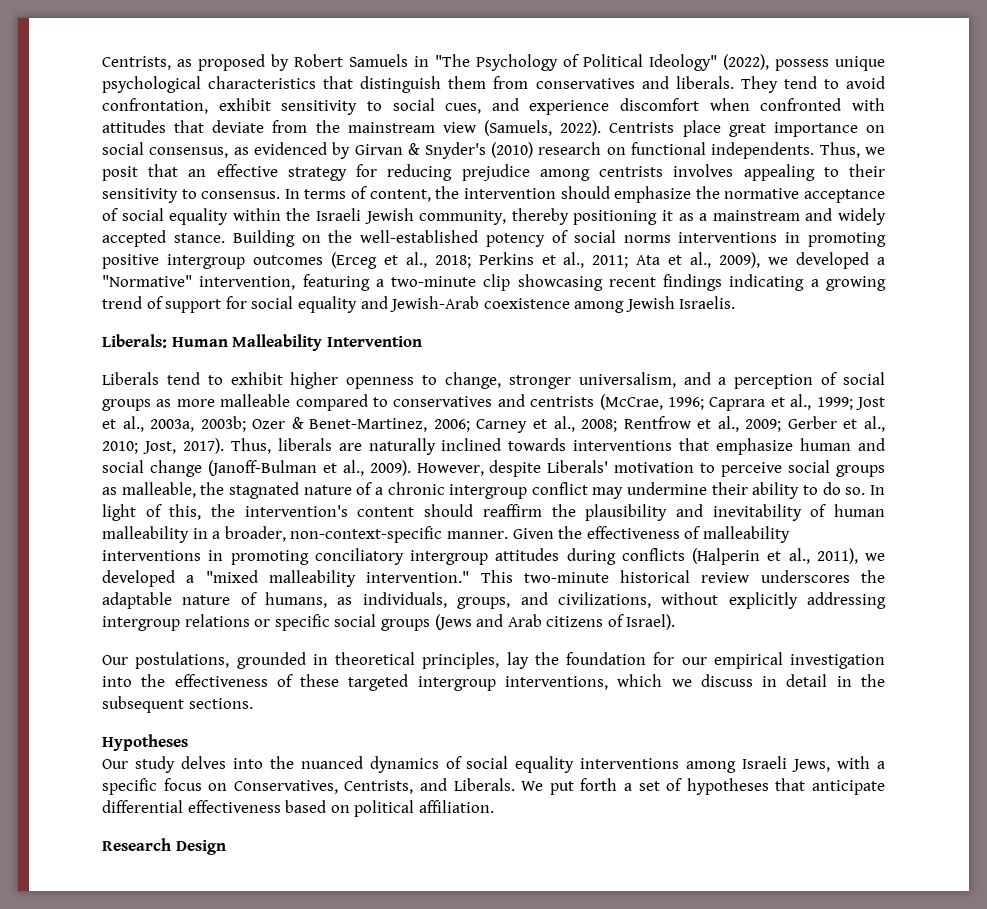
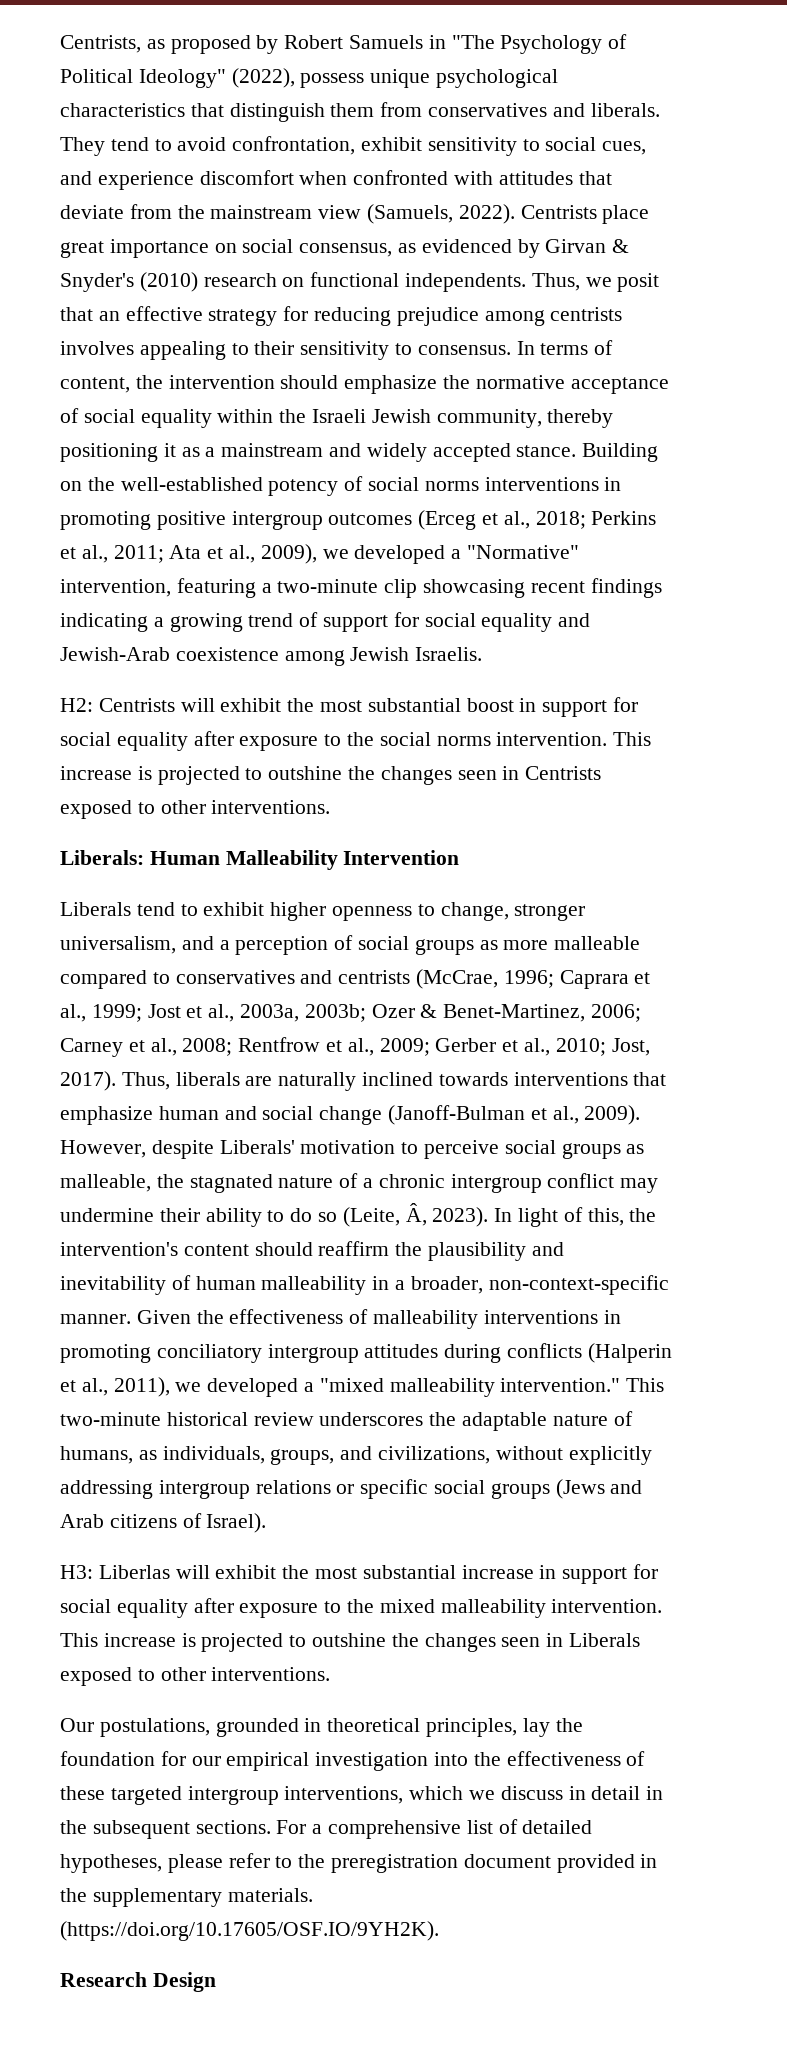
(736, 302) none -> [60,697,639,717] [60,731,652,751] [60,766,602,785] [60,800,331,819] // H2: Centrists will exhibit the most substantial boost in support for social equality after exposure to the social norms intervention. This increase is projected to outshine the changes seen in Centrists exposed to other interventions.
[845,487,866,495] so. -> [318,1203,489,1227] so (Leite, Â, 2023).
(676, 622) none -> [60,1564,659,1584] [60,1598,663,1618] [60,1633,641,1652] [60,1667,331,1686] // H3: Liberlas will exhibit the most substantial increase in support for social equality after exposure to the mixed malleability intervention. This increase is projected to outshine the changes seen in Liberals exposed to other interventions.
[102,734,188,751] [102,756,885,773] [102,778,886,795] [102,800,494,817] // Hypotheses // Our study delves into the nuanced dynamics of social equality interventions among Israeli Jews, with a specific focus on Conservatives, Centrists, and Liberals. We put forth a set of hypotheses that anticipate differential effectiveness based on political affiliation. -> [276,1819,593,1839] [60,1853,658,1873] [60,1888,313,1907] [60,1921,439,1941] For a comprehensive list of detailed hypotheses, please refer to the preregistration document provided in the supplementary materials. (https://doi.org/10.17605/OSF.IO/9YH2K).

